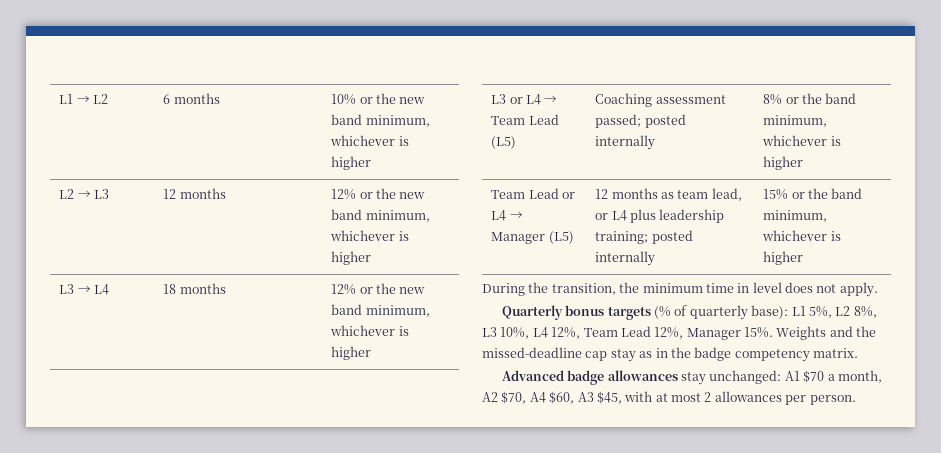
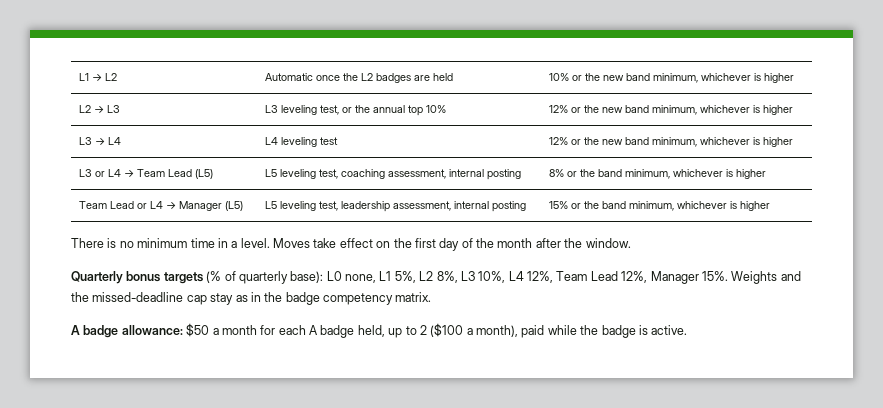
[163,93,220,104] 6 months -> [264,73,453,83] Automatic once the L2 badges are held
[163,188,226,199] 12 months -> [264,105,446,116] L3 leveling test, or the annual top 10%
[163,283,226,294] 18 months -> [264,137,338,147] L4 leveling test
[595,93,726,107] [595,114,686,128] [595,135,656,150] Coaching assessment passed; posted internally -> [264,169,521,180] L5 leveling test, coaching assessment, internal posting
[595,188,742,201] [595,209,725,223] [595,230,693,244] [595,251,656,266] 12 months as team lead, or L4 plus leadership training; posted internally -> [264,201,526,212] L5 leveling test, leadership assessment, internal posting
[482,282,878,297] During the transition, the minimum time in level does not apply. -> [71,238,631,251] There is no minimum time in a level. Moves take effect on the first day of the month after the window.
(789, 312) none -> [326,271,376,283] L0 none,
[501,370,882,385] [482,391,856,405] Advanced badge allowances stay unchanged: A1 $70 a month, A2 $70, A4 $60, A3 $45, with at most 2 allowances per person. -> [71,323,688,338] A badge allowance: $50 a month for each A badge held, up to 2 ($100 a month), paid while the badge is active.

